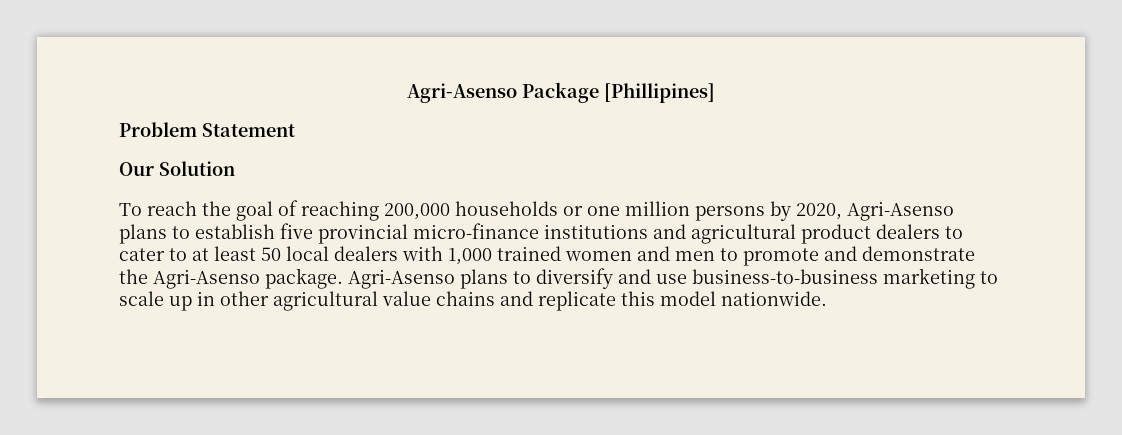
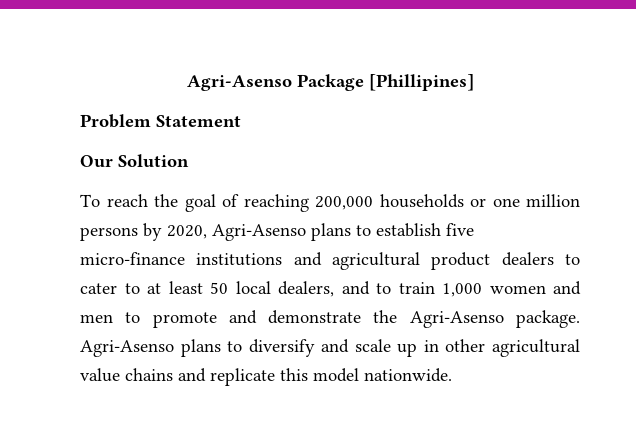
[318,224,408,244] provincial -> (474, 229) none
[334,246,561,265] dealers with 1,000 trained -> [278,281,482,297] dealers, and to train 1,000
[656,268,998,289] use business-to-business marketing to -> (350, 346) none

